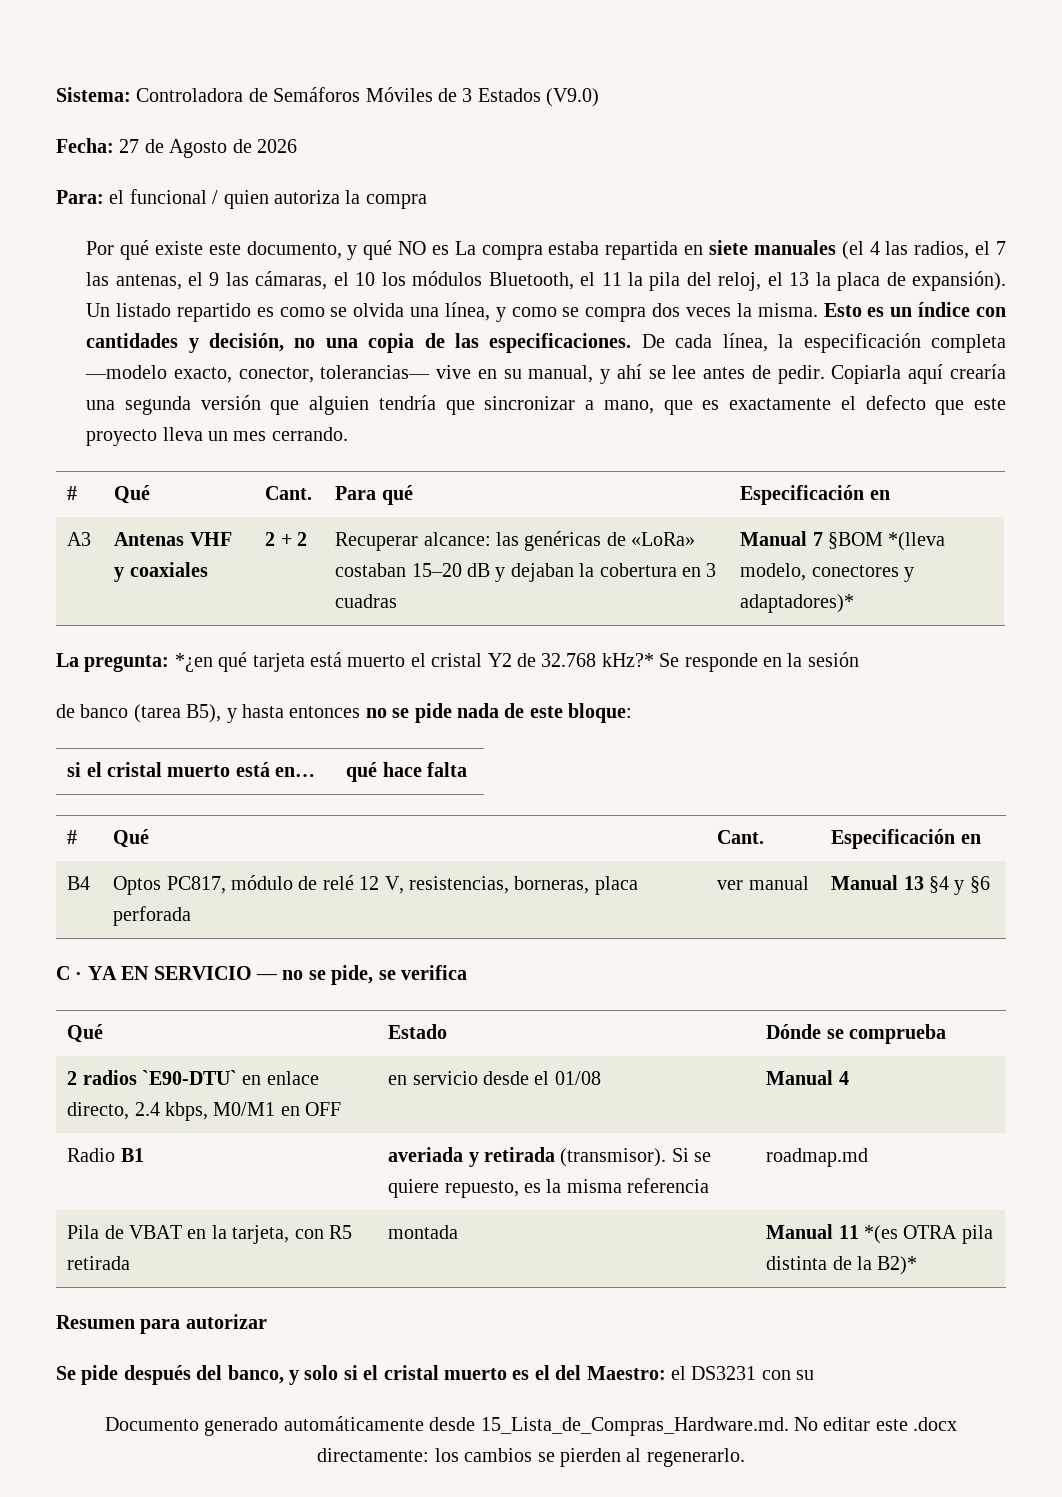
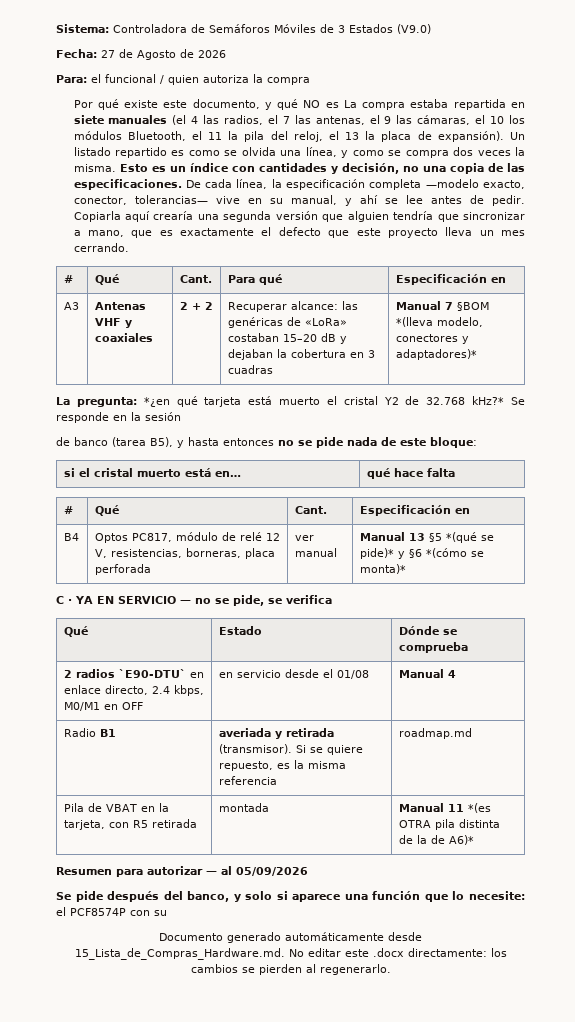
[929,876,950,893] §4 -> [428,532,494,543] [359,548,394,559] §5 *(qué se pide)*
(990, 884) none -> [425,548,484,558] [359,564,406,574] *(cómo se monta)*
[877,1256,918,1275] B2)* -> [430,835,474,845] de A6)*
(267, 1321) none -> [206,866,308,876] — al 05/09/2026
[363,1365,757,1380] el cristal muerto es el del Maestro: el DS3231 -> [292,891,526,902] [56,907,126,916] aparece una función que lo necesite: el PCF8574P

